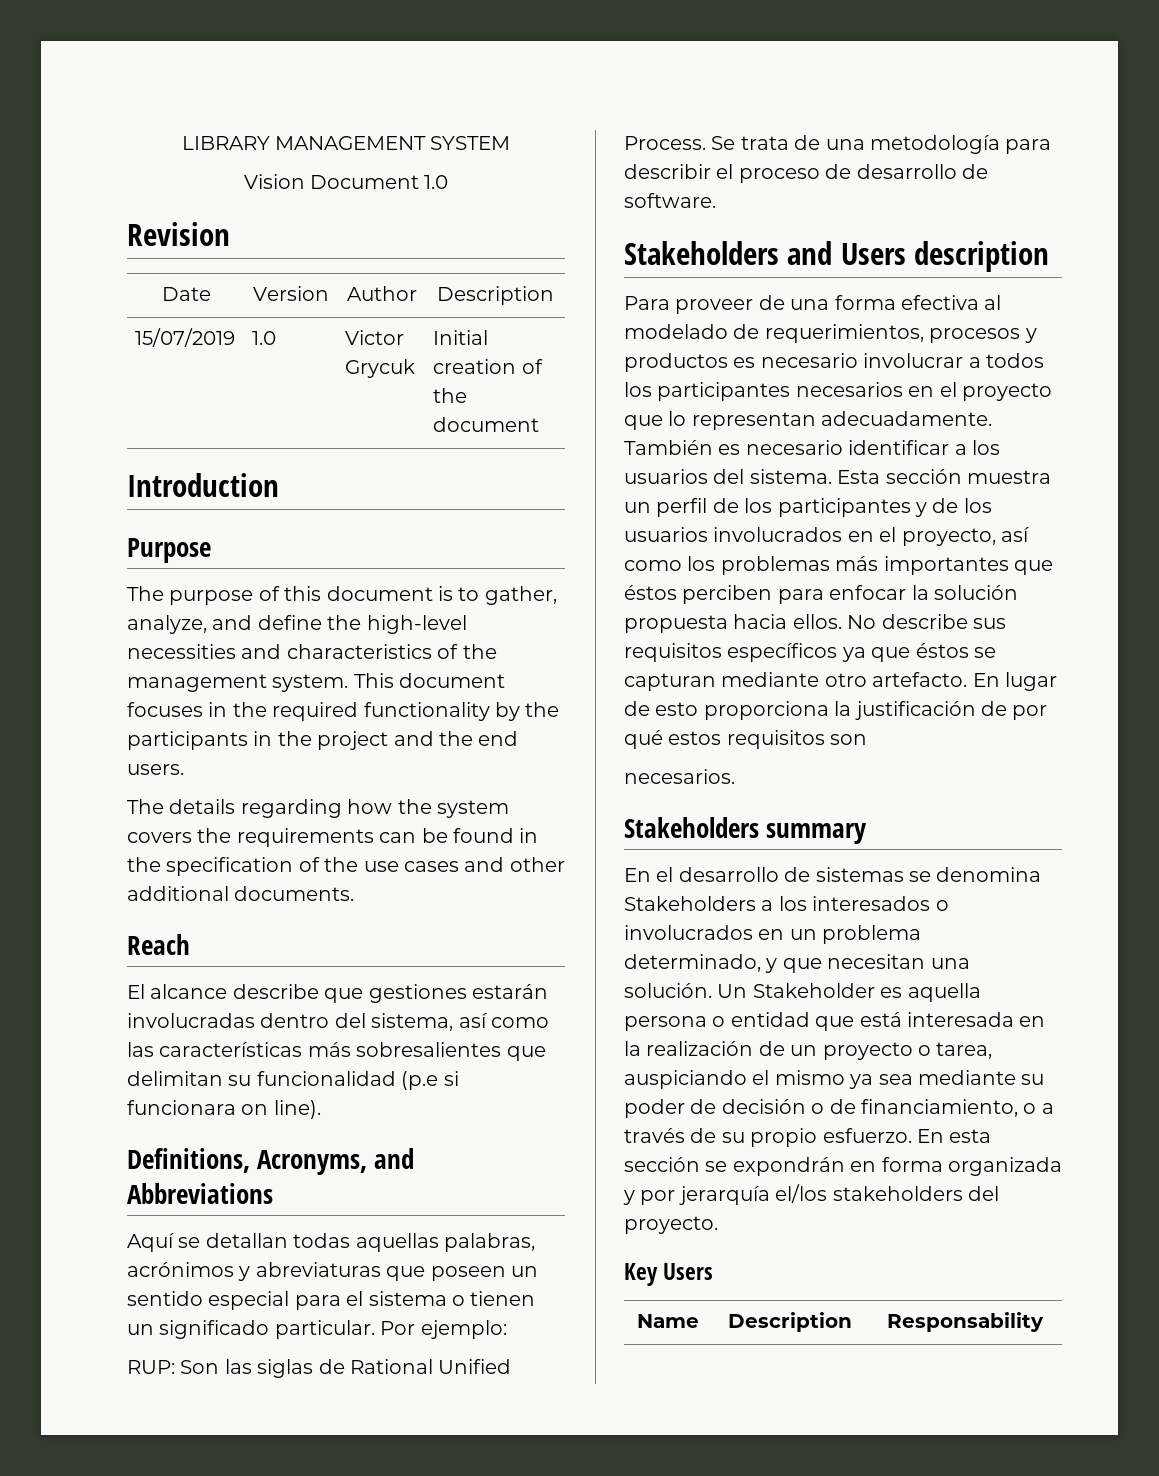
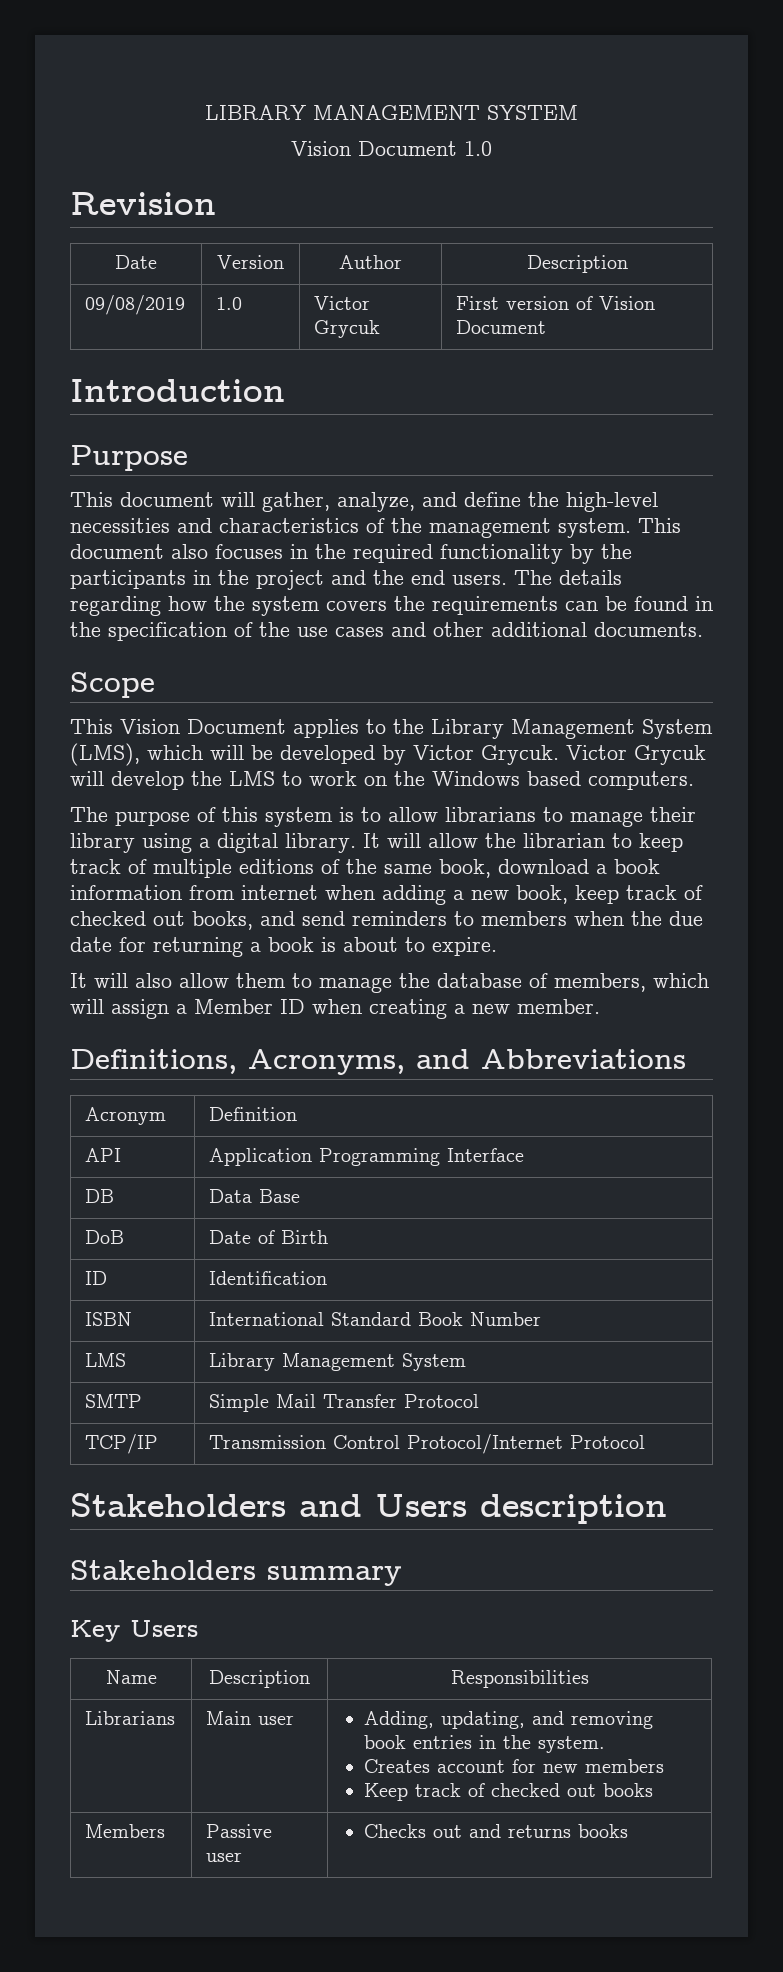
[135,328,236,347] 15/07/2019 -> [85,295,186,315] 09/08/2019
[433,330,489,345] [433,359,543,374] [433,388,468,403] [433,417,540,432] [127,473,279,497] [127,538,211,563] [127,586,480,605] Initial creation of the document // Introduction // Purpose // The purpose of this document is to -> [456,296,656,310] [456,320,547,334] [70,379,285,402] [70,445,188,471] [70,492,255,507] First version of Vision Document // Introduction // Purpose // This document will
(506, 680) none -> [171,544,208,559] also
(184, 769) // -> (507, 579) none
[127,934,190,955] [127,984,548,1003] [127,1013,549,1031] [127,1042,546,1061] [127,1071,459,1090] [127,1100,321,1119] [127,1148,415,1175] [127,1183,273,1204] [127,1233,535,1252] [127,1262,538,1281] [127,1291,536,1310] [127,1320,507,1339] [127,1359,512,1378] [624,135,1052,154] [624,164,988,183] [624,193,716,208] [624,241,1050,272] [624,295,1002,314] [624,324,1037,343] [624,353,1044,372] [624,382,1052,401] [624,411,993,430] [624,440,1000,455] [624,469,1051,484] [624,498,992,517] [624,527,1030,546] [624,556,1053,575] [624,585,1018,604] [624,614,1006,633] [624,643,996,662] [624,672,1057,691] [624,701,1048,720] [624,730,868,749] [624,769,735,784] [624,817,868,844] [624,867,1042,882] [624,896,949,911] [624,925,922,944] [624,954,970,973] [624,983,981,1002] [624,1012,1046,1031] [624,1041,993,1060] [624,1070,1045,1089] [624,1099,1054,1118] [624,1128,992,1147] [624,1157,1062,1176] [623,1184,999,1205] [624,1216,718,1234] [624,1263,714,1286] [637,1314,699,1328] [728,1312,852,1332] [887,1312,1044,1332] Reach // El alcance describe que gestiones estarán involucradas dentro del sistema, así como las características más sobresalientes que delimitan su funcionalidad (p.e si funcionara on line). // Definitions, Acronyms, and Abbreviations // Aquí se detallan todas aquellas palabras, acrónimos y abreviaturas que poseen un sentido especial para el sistema o tienen un significado particular. Por ejemplo: // RUP: Son las siglas de Rational Unified Process. Se trata de una metodología para describir el proceso de desarrollo de software. // Stakeholders and Users description // Para proveer de una forma efectiva al modelado de requerimientos, procesos y productos es necesario involucrar a todos los participantes necesarios en el proyecto que lo representan adecuadamente. También es necesario identificar a los usuarios del sistema. Esta sección muestra un perfil de los participantes y de los usuarios involucrados en el proyecto, así como los problemas más importantes que éstos perciben para enfocar la solución propuesta hacia ellos. No describe sus requisitos específicos ya que éstos se capturan mediante otro artefacto. En lugar de esto proporciona la justificación de por qué estos requisitos son // necesarios. // Stakeholders summary // En el desarrollo de sistemas se denomina Stakeholders a los interesados o involucrados en un problema determinado, y que necesitan una solución. Un Stakeholder es aquella persona o entidad que está interesada en la realización de un proyecto o tarea, auspiciando el mismo ya sea mediante su poder de decisión o de financiamiento, o a través de su propio esfuerzo. En esta sección se expondrán en forma organizada y por jerarquía el/los stakeholders del proyecto. // Key Users // Name | Description | Responsability -> [70,672,155,698] [70,719,713,739] [70,743,706,766] [70,771,694,790] [70,807,696,827] [70,833,683,853] [70,859,660,878] [70,885,703,905] [70,911,703,930] [70,937,497,957] [70,973,709,993] [70,999,600,1019] [70,1049,686,1075] [85,1107,167,1125] [209,1107,298,1121] [85,1148,122,1162] [209,1148,525,1166] [85,1189,115,1203] [209,1189,301,1203] [85,1230,125,1244] [209,1230,329,1244] [85,1271,108,1285] [209,1271,328,1285] [85,1312,133,1326] [209,1312,542,1326] [85,1353,127,1367] [209,1353,467,1371] [85,1394,143,1408] [209,1394,480,1412] [85,1434,159,1454] [209,1434,646,1454] [70,1493,667,1524] [70,1560,402,1586] [70,1620,198,1642] [105,1670,157,1684] [209,1670,310,1688] [450,1670,589,1688] [85,1711,176,1725] [206,1711,295,1725] [363,1711,653,1729] [363,1735,605,1753] [363,1759,664,1773] [363,1783,653,1801] [85,1824,166,1838] [206,1824,273,1838] [206,1852,243,1862] [363,1824,628,1838] Scope // This Vision Document applies to the Library Management System (LMS), which will be developed by Victor Grycuk. Victor Grycuk will develop the LMS to work on the Windows based computers. // The purpose of this system is to allow librarians to manage their library using a digital library. It will allow the librarian to keep track of multiple editions of the same book, download a book information from internet when adding a new book, keep track of checked out books, and send reminders to members when the due date for returning a book is about to expire. // It will also allow them to manage the database of members, which will assign a Member ID when creating a new member. // Definitions, Acronyms, and Abbreviations // Acronym | Definition // API | Application Programming Interface // DB | Data Base // DoB | Date of Birth // ID | Identification // ISBN | International Standard Book Number // LMS | Library Management System // SMTP | Simple Mail Transfer Protocol // TCP/IP | Transmission Control Protocol/Internet Protocol // Stakeholders and Users description // Stakeholders summary // Key Users // Name | Description | Responsibilities // Librarians | Main user | Adding, updating, and removing book entries in the system. // Creates account for new members // Keep track of checked out books // Members | Passive user | Checks out and returns books

